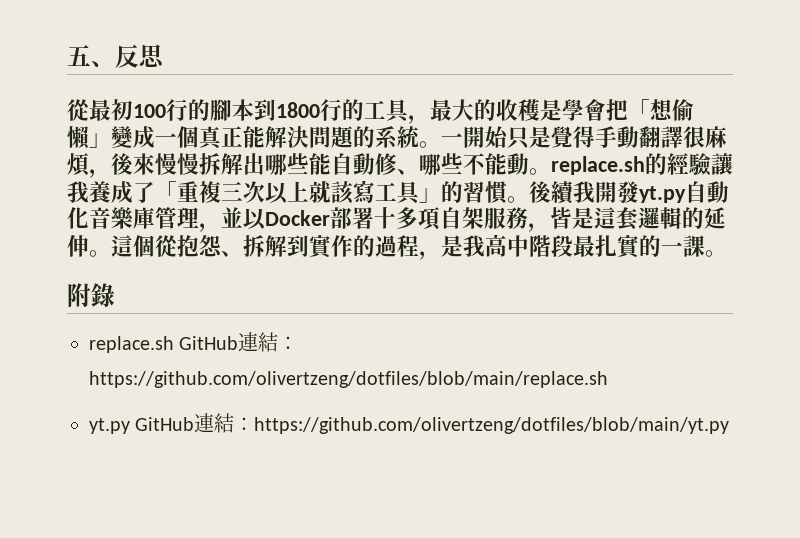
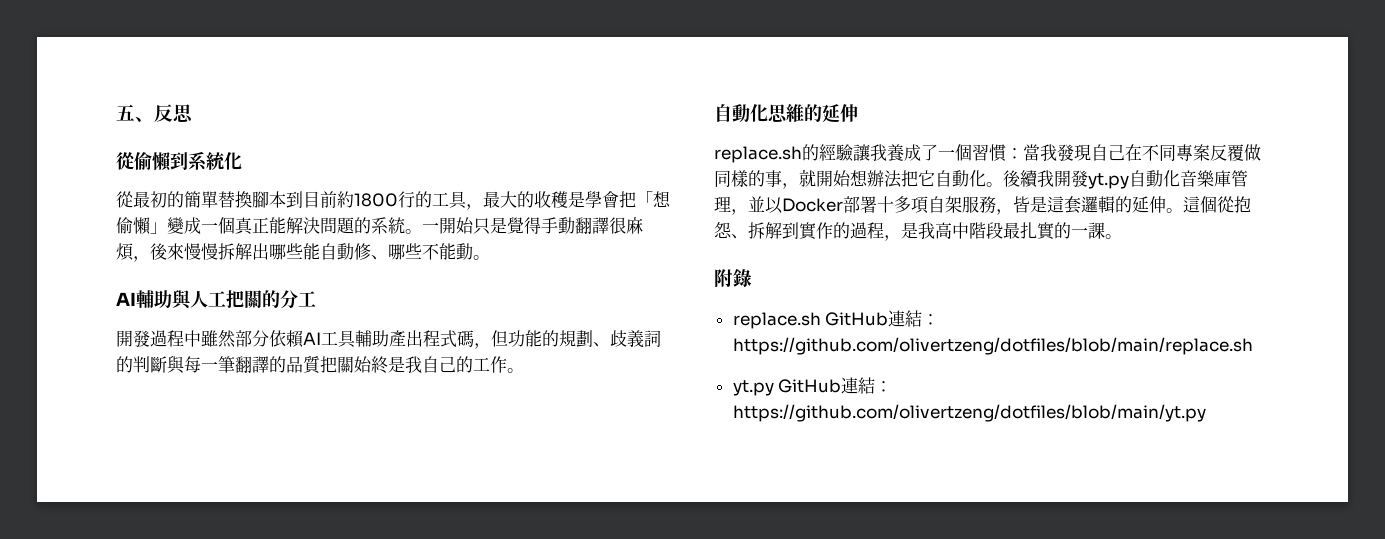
[89,99,276,121] 最初100行的腳本到 -> [134,151,242,171] [116,191,354,208] 偷懶到系統化 // 從最初的簡單替換腳本到目前約
(551, 171) none -> [116,290,316,310] [116,330,661,349] [116,356,524,374] [714,104,858,123] // AI輔助與人工把關的分工 // 開發過程中雖然部分依賴AI工具輔助產出程式碼，但功能的規劃、歧義詞的判斷與每一筆翻譯的品質把關始終是我自己的工作。 // 自動化思維的延伸 //
[155,180,510,205] 「重複三次以上就該寫工具」的習慣 -> [938,144,1261,162] [714,169,986,189] 一個習慣：當我發現自己在不同專案反覆做同樣的事，就開始想辦法把它自動化

